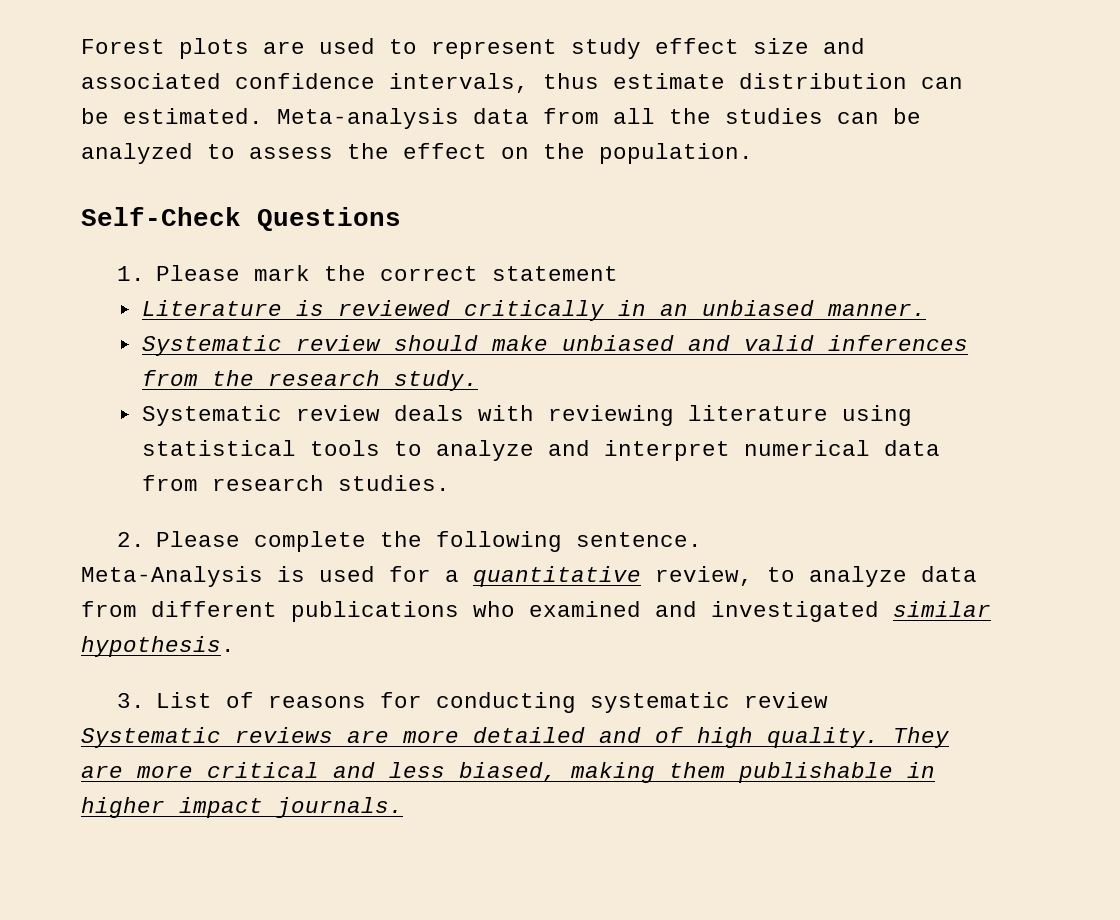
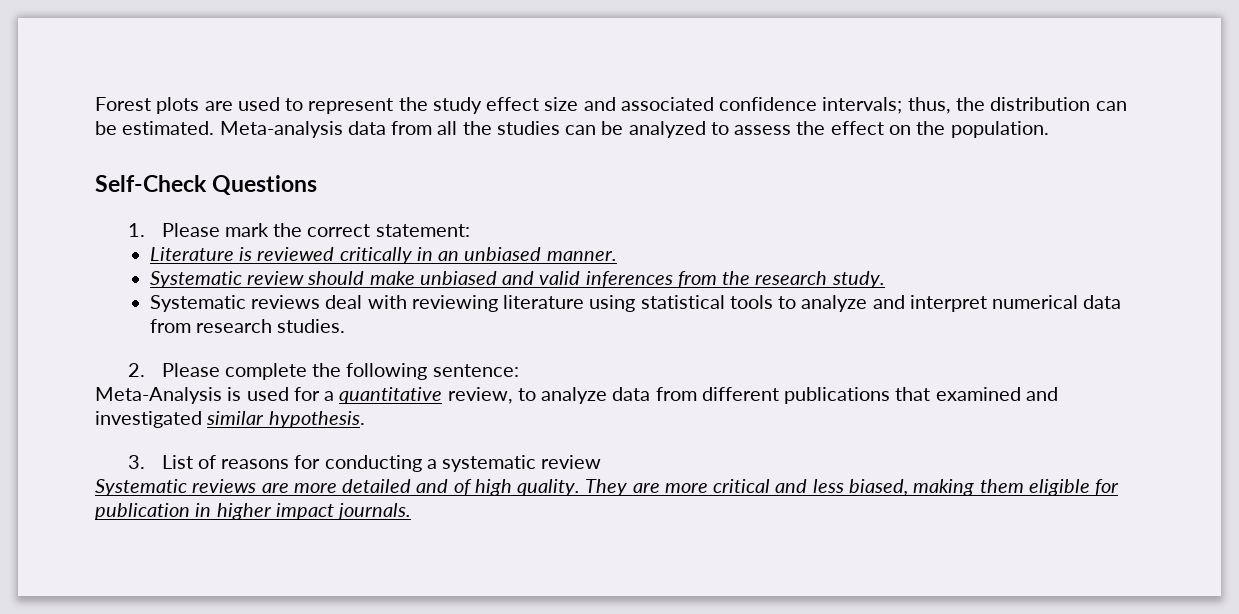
(557, 49) none -> [398,97,428,111] the
[389,73,725,93] intervals, thus estimate -> [822,97,985,114] intervals; thus, the
[492,266,619,281] statement -> [375,224,470,237] statement:
[295,405,464,421] review deals -> [250,295,363,309] reviews deal
[576,532,703,547] sentence. -> [432,364,519,377] sentence:
[473,601,515,617] who -> [895,387,931,401] that
(577, 702) none -> [426,459,437,469] a
[738,762,893,783] publishable -> [1028,479,1120,496] [95,503,190,520] eligible for publication

